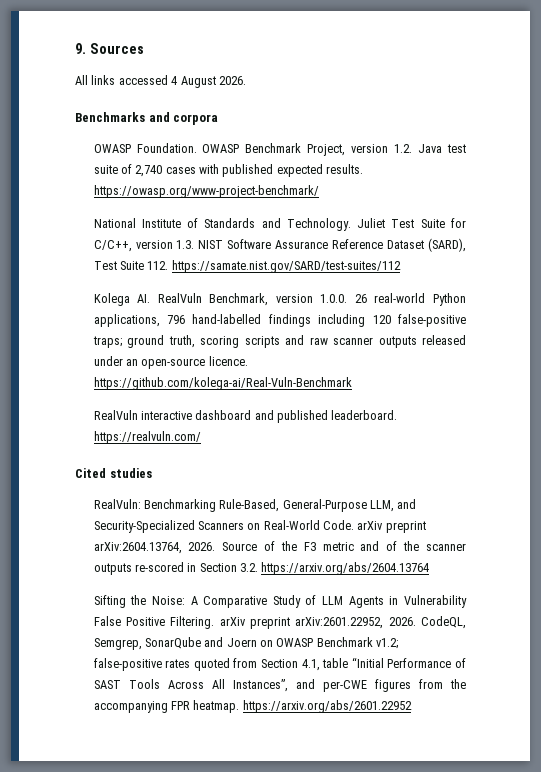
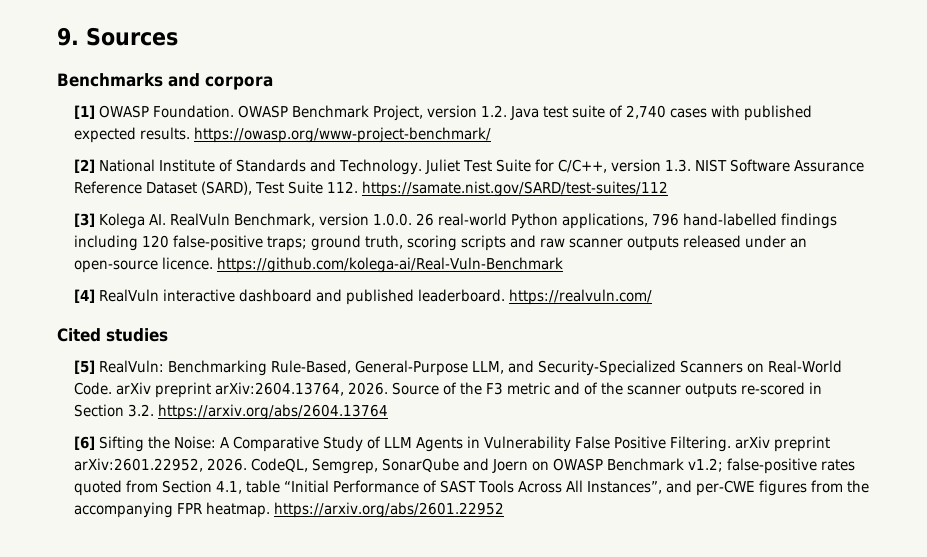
[75,75,246,88] // All links accessed 4 August 2026. -> (178, 36) none
(219, 119) none -> [74,105,96,119] [1]
(319, 191) none -> [74,159,96,173] [2]
(401, 266) none -> [74,213,96,227] [3]
(352, 383) none -> [74,289,96,303] [4]
(152, 473) none -> [74,360,96,374] [5]
(430, 568) none -> [74,436,96,450] [6]

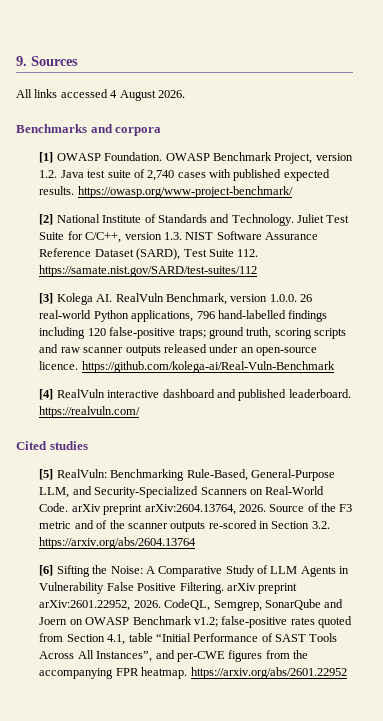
(178, 36) none -> [16,89,185,101] // All links accessed 4 August 2026.

